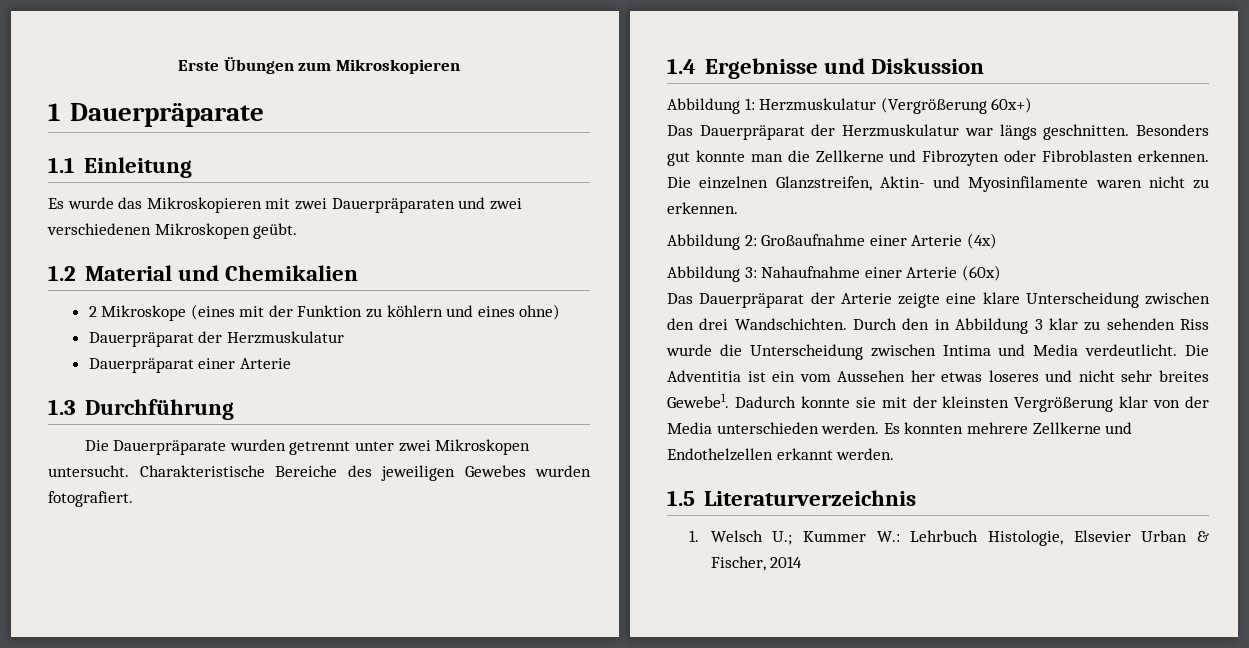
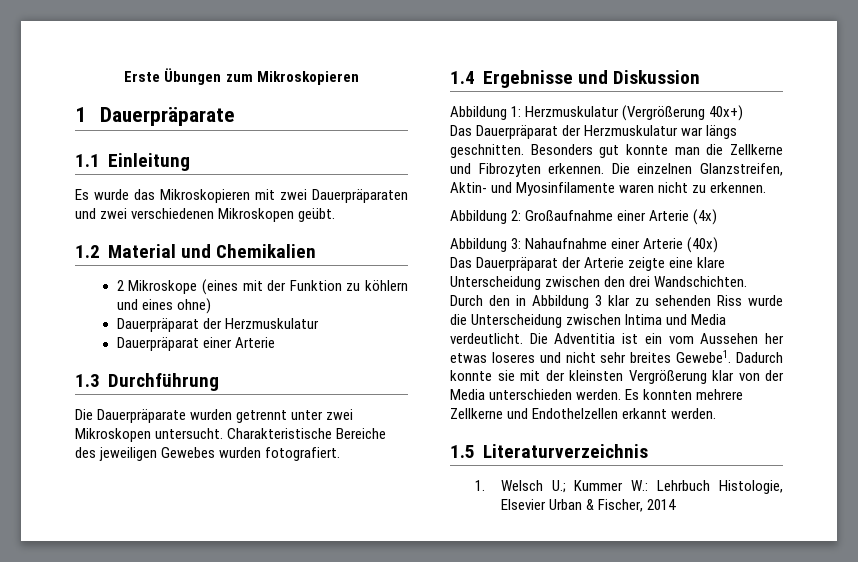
[991,97,1033,113] 60x+) -> [709,105,744,121] 40x+)
[1004,150,1134,162] oder Fibroblasten -> (541, 170) none
[961,265,1001,281] (60x) -> [687,237,719,253] (40x)

